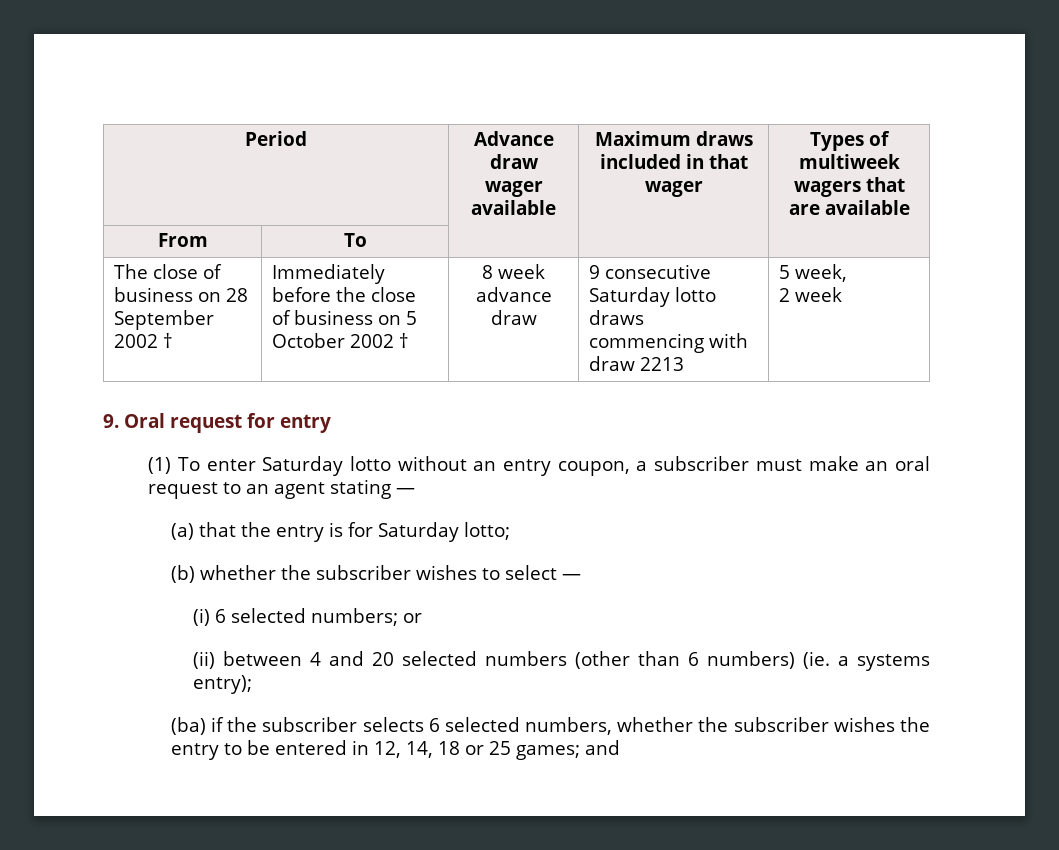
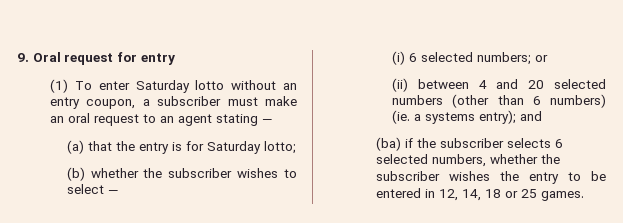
[245,131,307,146] [473,131,554,146] [489,154,539,169] [484,181,543,197] [471,200,556,215] [594,131,753,146] [599,154,748,169] [644,181,703,197] [810,131,890,151] [798,154,900,169] [793,177,905,197] [788,200,910,215] [157,233,208,247] [343,233,367,247] [114,264,223,279] [114,287,249,302] [114,310,215,330] [114,333,174,348] [272,264,386,284] [272,287,417,302] [272,310,418,325] [272,333,410,348] [482,264,545,279] [475,287,552,302] [490,310,537,325] [589,264,712,279] [589,287,717,307] [589,310,645,325] [589,333,749,353] [589,356,685,371] [779,264,848,282] [779,287,843,302] Period | Advance draw wager available | Maximum draws included in that wager | Types of multiweek wagers that are available // From | To | | | // The close of business on 28 September 2002 † | Immediately before the close of business on 5 October 2002 † | 8 week advance draw | 9 consecutive Saturday lotto draws commencing with draw 2213 | 5 week, // 2 week // -> (17, 57) none
(253, 684) none -> [520,111,543,121] and
[515,740,620,760] games; and -> [540,191,584,201] games.

